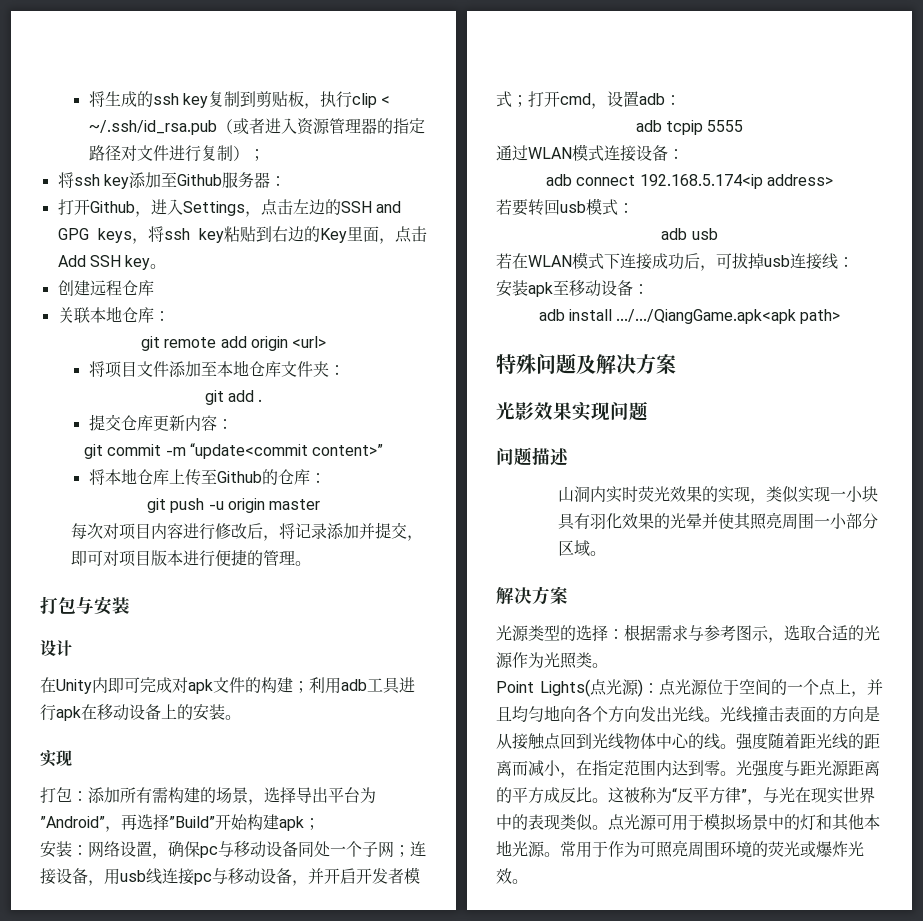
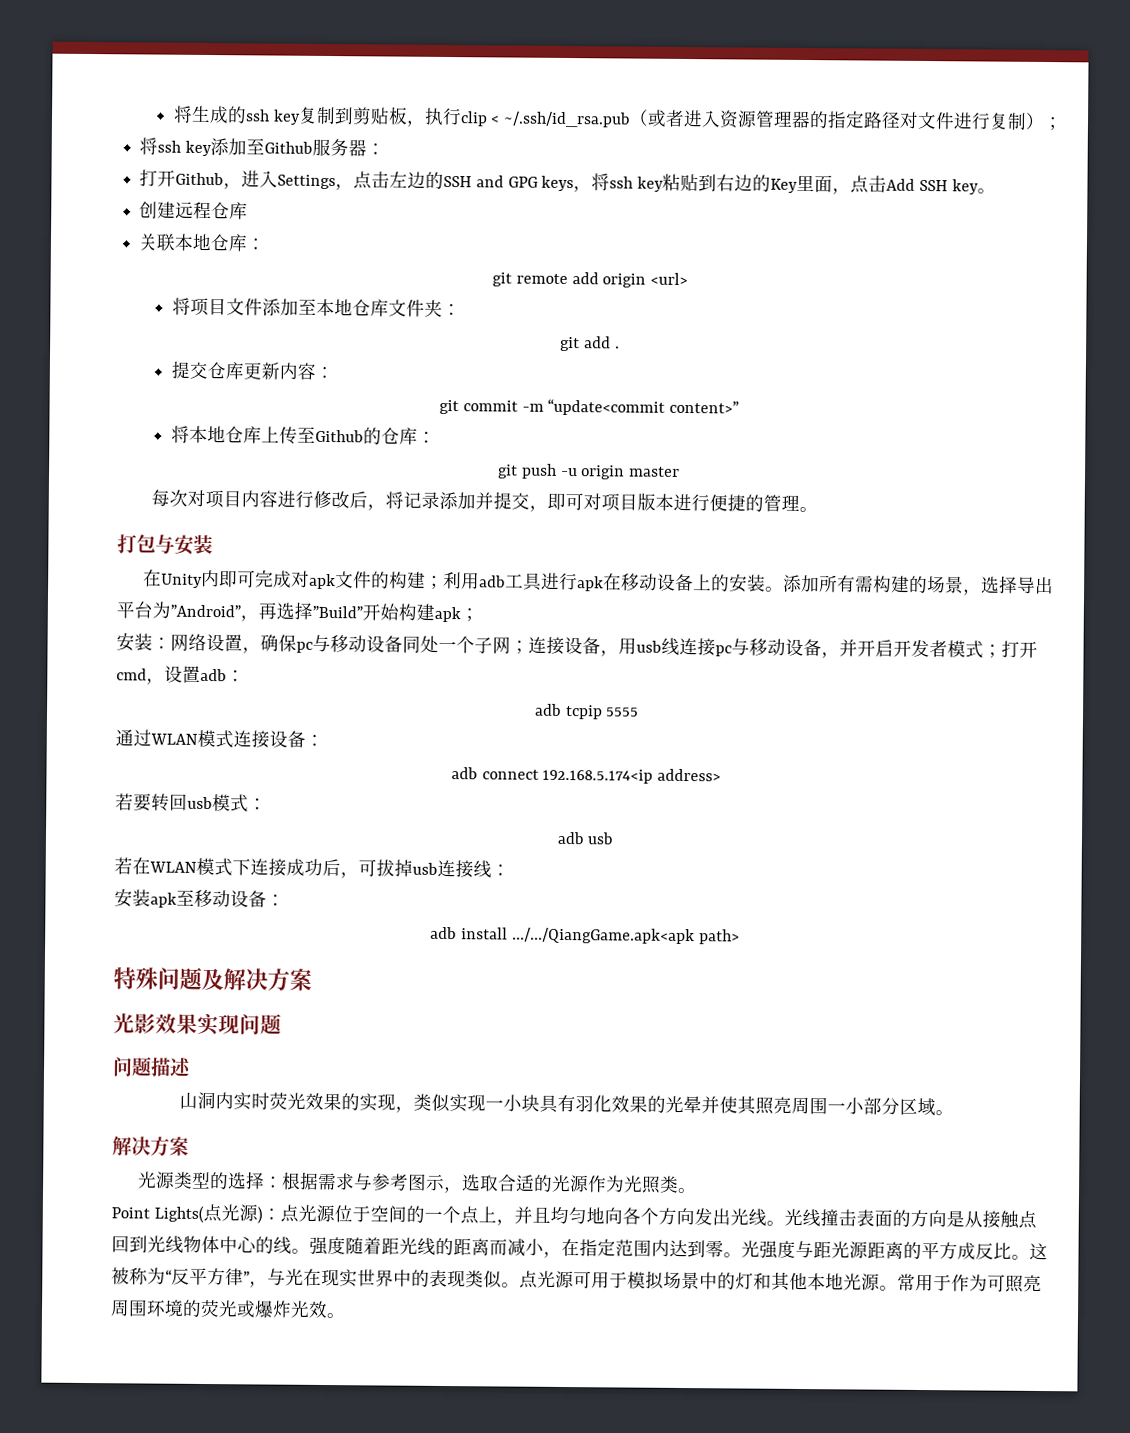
[40,640,72,657] // 设计 -> (213, 544) none
[40,750,72,767] [40,787,88,803] // 实现 // 打包： -> (785, 589) none

